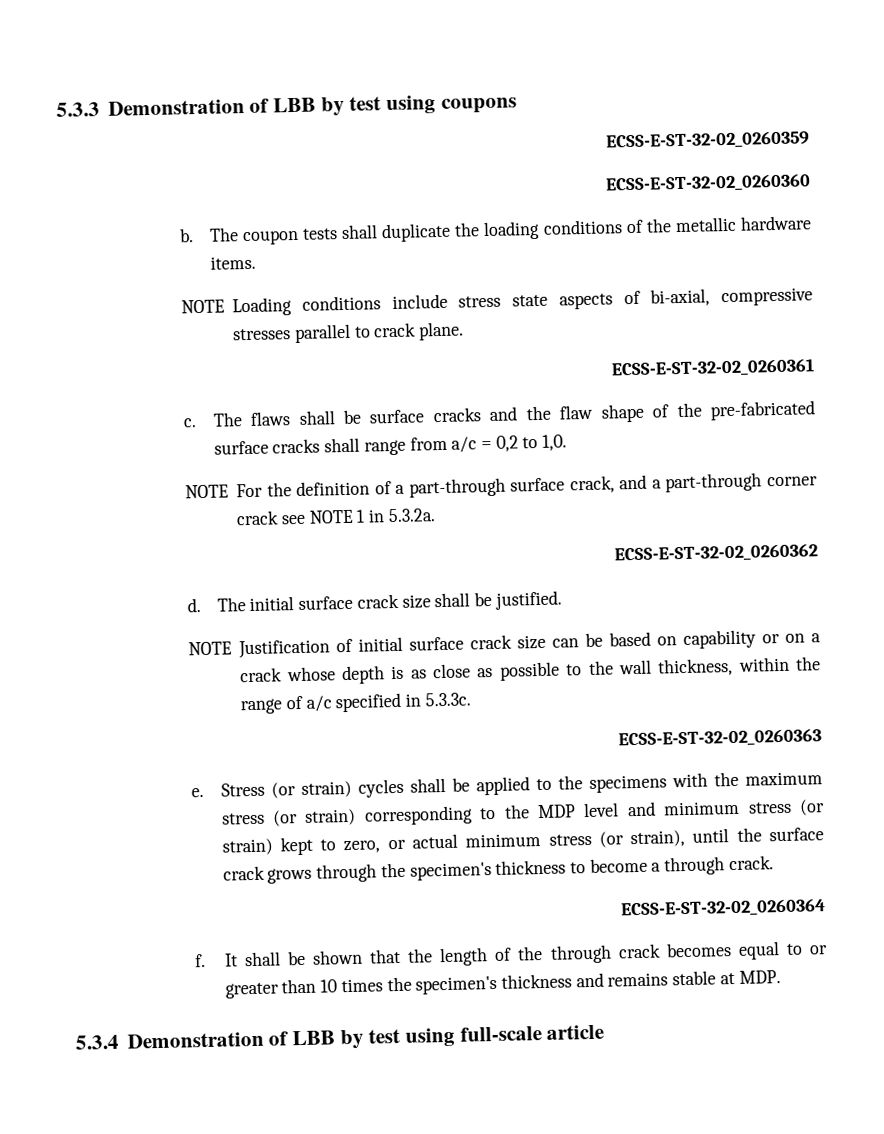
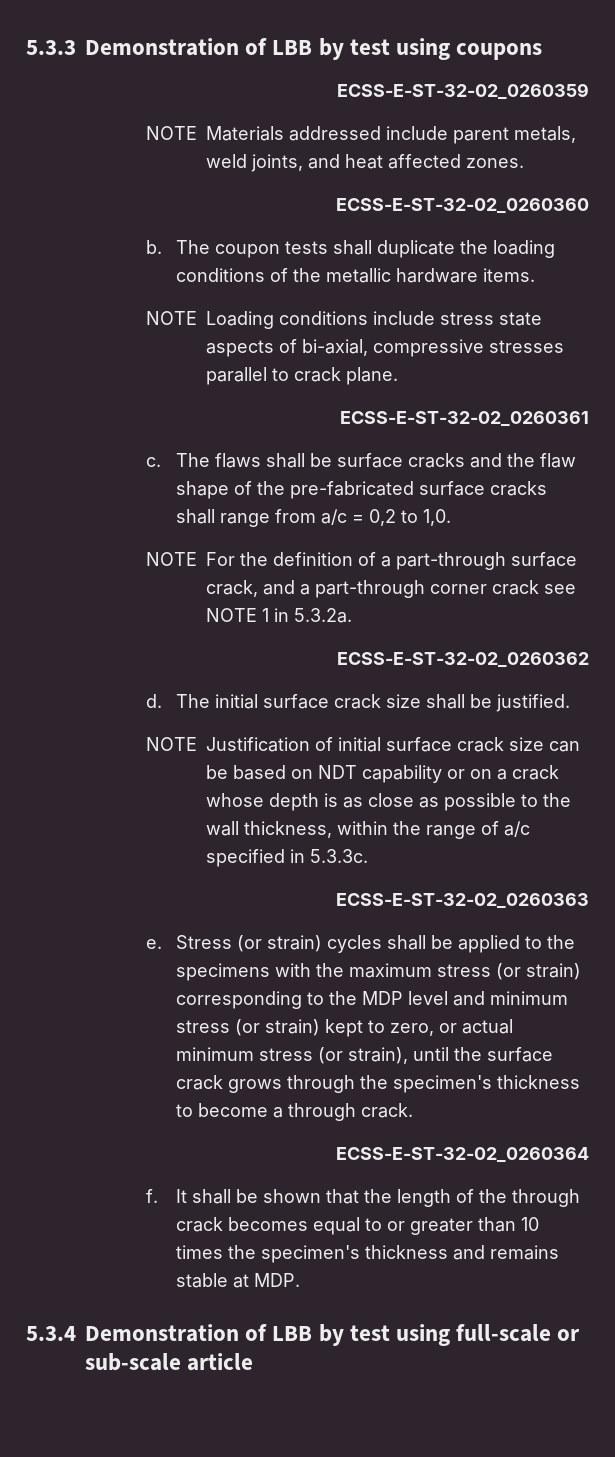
(810, 140) none -> [145,126,576,144] [205,154,524,172] // NOTE Materials addressed include parent metals, weld joints, and heat affected zones.
(678, 641) none -> [317,765,357,779] NDT
(542, 1034) none -> [557,1329,581,1341] [85,1353,181,1371] or sub-scale

